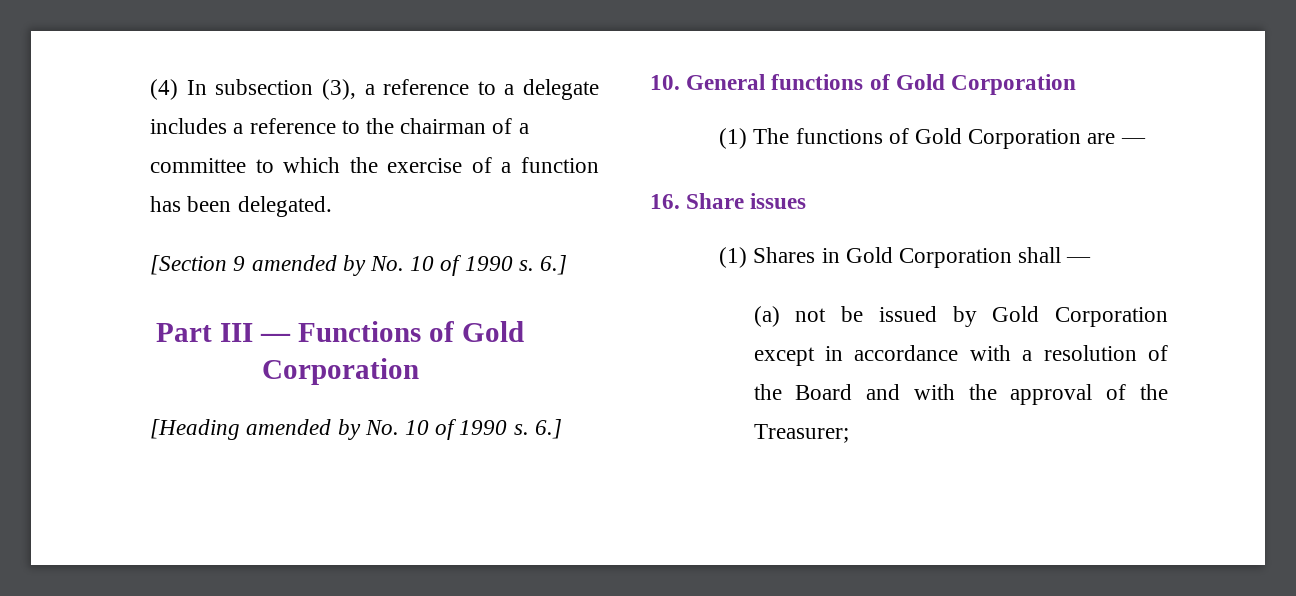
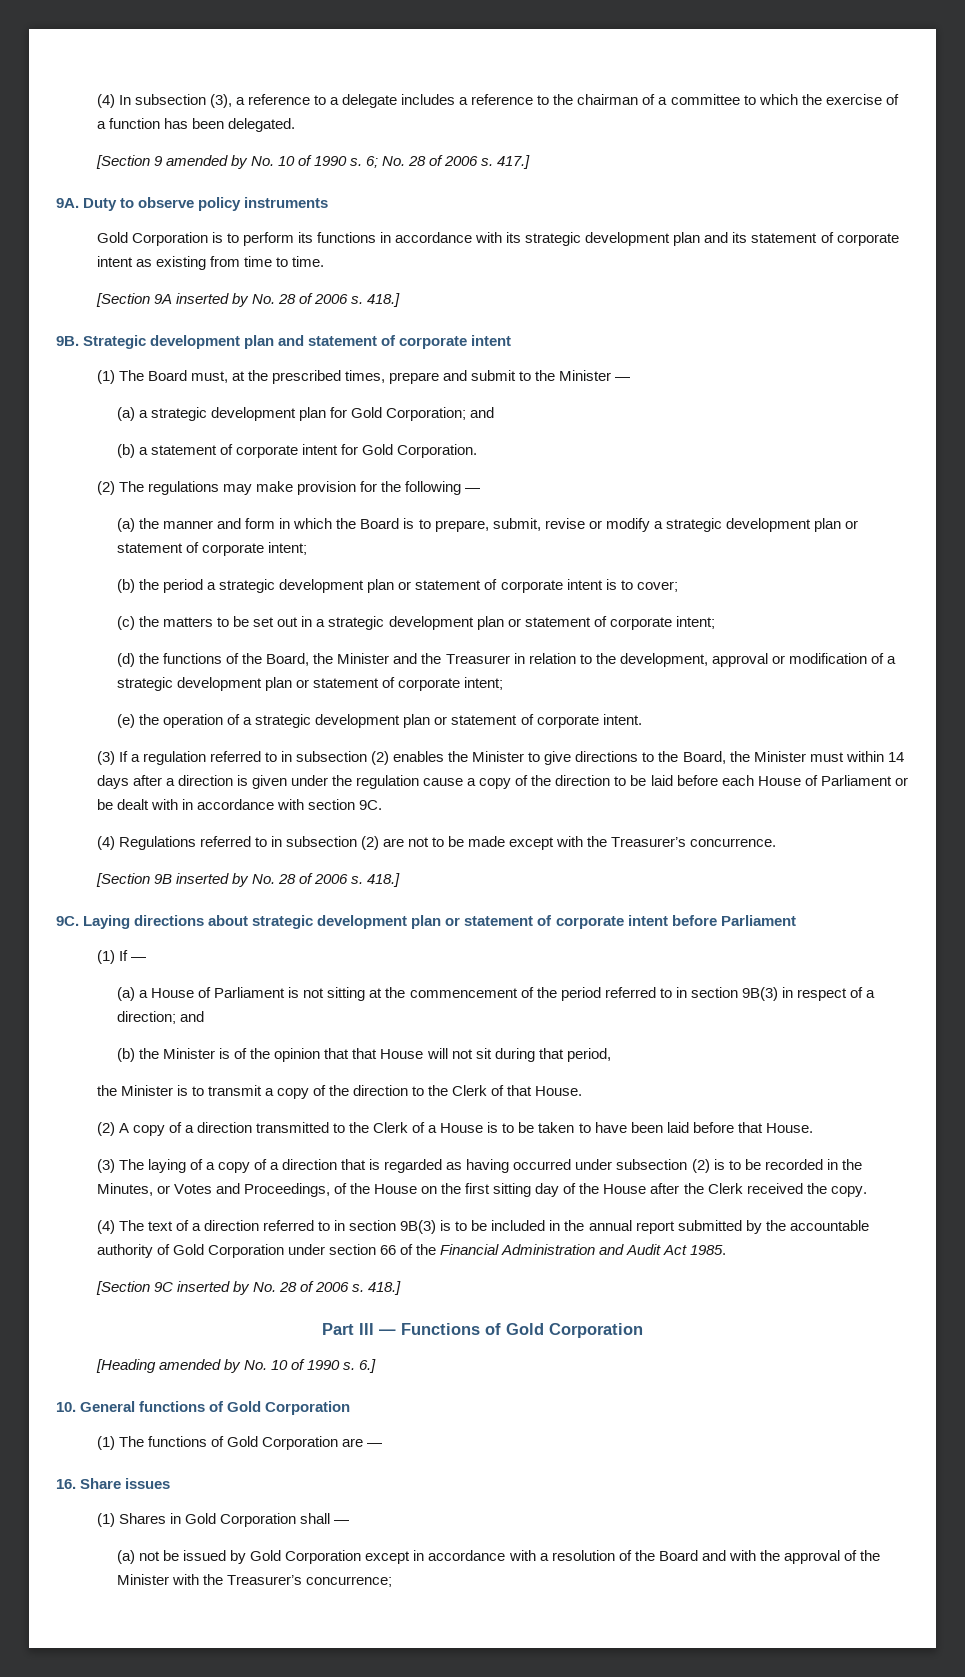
[540,255,568,275] 6.] -> [366,155,531,169] [56,197,329,211] [96,232,899,246] [96,256,324,270] [95,293,401,307] [56,335,512,349] [96,370,631,384] [117,407,495,421] [117,444,478,458] [96,481,481,495] [117,518,859,532] [117,542,308,556] [117,579,678,593] [117,616,715,630] [117,653,897,667] [117,677,504,691] [117,714,642,728] [96,751,904,765] [96,775,908,789] [96,799,383,810] [96,836,777,850] [95,873,401,887] [56,915,796,929] [96,950,146,964] [117,987,876,1001] [117,1011,205,1024] [117,1048,611,1062] [96,1085,583,1099] [96,1122,813,1136] [96,1159,862,1173] [96,1183,867,1197] [96,1220,869,1234] [96,1244,727,1258] [95,1281,402,1295] 6; No. 28 of 2006 s. 417.] // 9A. Duty to observe policy instruments // Gold Corporation is to perform its functions in accordance with its strategic development plan and its statement of corporate intent as existing from time to time. // [Section 9A inserted by No. 28 of 2006 s. 418.] // 9B. Strategic development plan and statement of corporate intent // (1) The Board must, at the prescribed times, prepare and submit to the Minister — // (a) a strategic development plan for Gold Corporation; and // (b) a statement of corporate intent for Gold Corporation. // (2) The regulations may make provision for the following — // (a) the manner and form in which the Board is to prepare, submit, revise or modify a strategic development plan or statement of corporate intent; // (b) the period a strategic development plan or statement of corporate intent is to cover; // (c) the matters to be set out in a strategic development plan or statement of corporate intent; // (d) the functions of the Board, the Minister and the Treasurer in relation to the development, approval or modification of a strategic development plan or statement of corporate intent; // (e) the operation of a strategic development plan or statement of corporate intent. // (3) If a regulation referred to in subsection (2) enables the Minister to give directions to the Board, the Minister must within 14 days after a direction is given under the regulation cause a copy of the direction to be laid before each House of Parliament or be dealt with in accordance with section 9C. // (4) Regulations referred to in subsection (2) are not to be made except with the Treasurer’s concurrence. // [Section 9B inserted by No. 28 of 2006 s. 418.] // 9C. Laying directions about strategic development plan or statement of corporate intent before Parliament // (1) If — // (a) a House of Parliament is not sitting at the commencement of the period referred to in section 9B(3) in respect of a direction; and // (b) the Minister is of the opinion that that House will not sit during that period, // the Minister is to transmit a copy of the direction to the Clerk of that House. // (2) A copy of a direction transmitted to the Clerk of a House is to be taken to have been laid before that House. // (3) The laying of a copy of a direction that is regarded as having occurred under subsection (2) is to be recorded in the Minutes, or Votes and Proceedings, of the House on the first sitting day of the House after the Clerk received the copy. // (4) The text of a direction referred to in section 9B(3) is to be included in the annual report submitted by the accountable authority of Gold Corporation under section 66 of the Financial Administration and Audit Act 1985. // [Section 9C inserted by No. 28 of 2006 s. 418.]
[753,424,849,443] Treasurer; -> [117,1574,393,1587] Minister with the Treasurer’s concurrence;

